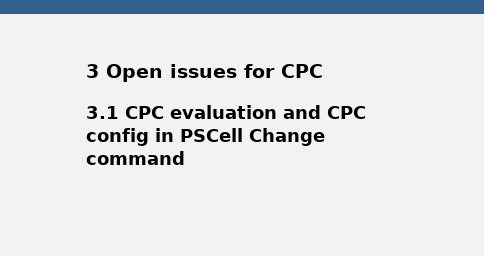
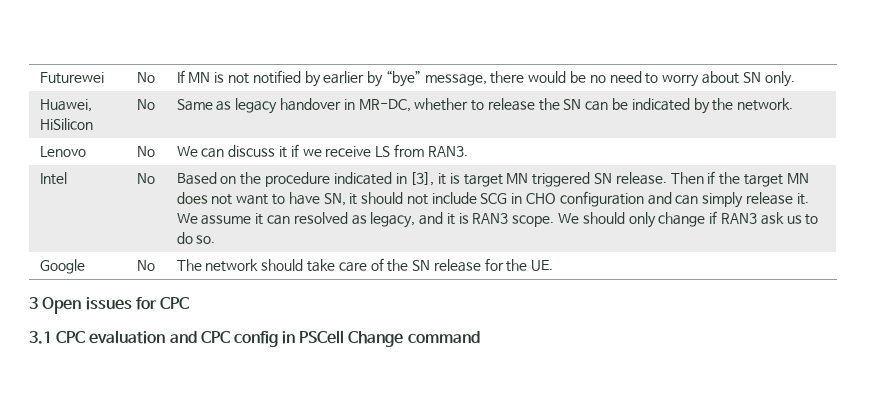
(86, 71) none -> [39,72,104,84] [136,72,155,83] [176,70,795,87] [39,99,92,112] [39,118,93,130] [136,99,155,110] [176,98,794,114] [39,146,86,157] [136,146,155,157] [176,144,468,158] [39,172,67,185] [136,173,155,184] [176,171,809,187] [176,191,809,208] [176,211,819,228] [176,232,216,244] [39,259,85,274] [136,260,155,271] [176,258,554,272] Futurewei | No | If MN is not notified by earlier by “bye” message, there would be no need to worry about SN only. // Huawei, HiSilicon | No | Same as legacy handover in MR-DC, whether to release the SN can be indicated by the network. // Lenovo | No | We can discuss it if we receive LS from RAN3. // Intel | No | Based on the procedure indicated in [3], it is target MN triggered SN release. Then if the target MN does not want to have SN, it should not include SCG in CHO configuration and can simply release it. We assume it can resolved as legacy, and it is RAN3 scope. We should only change if RAN3 ask us to do so. // Google | No | The network should take care of the SN release for the UE. //

